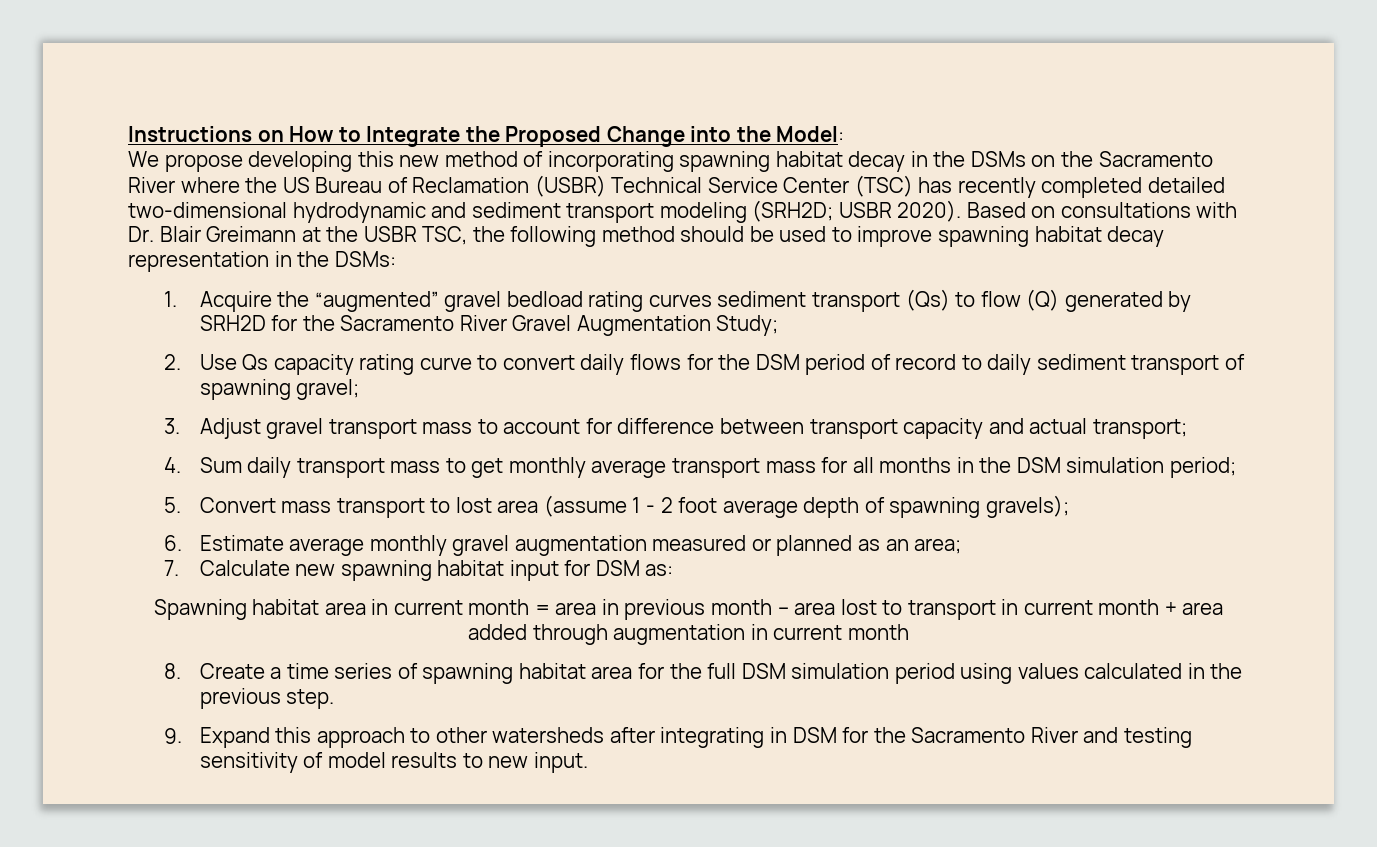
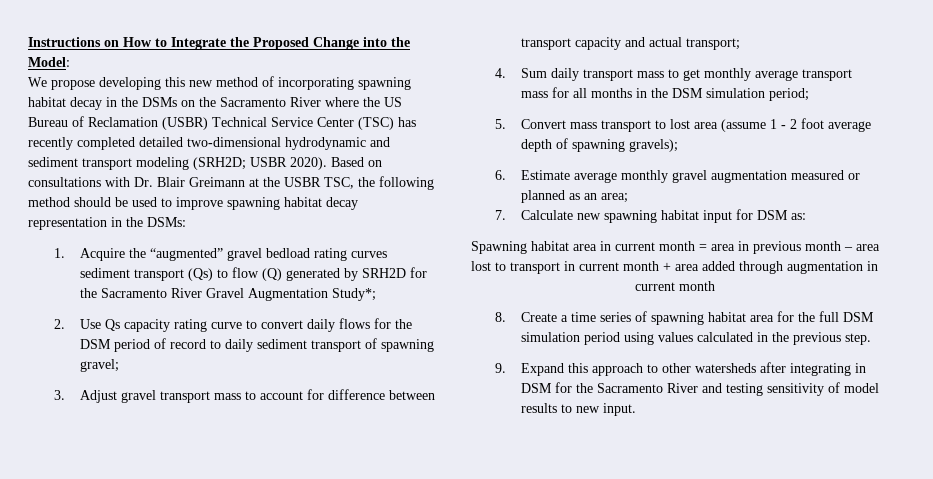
[716,315,779,336] Study; -> [332,288,377,301] Study*;

